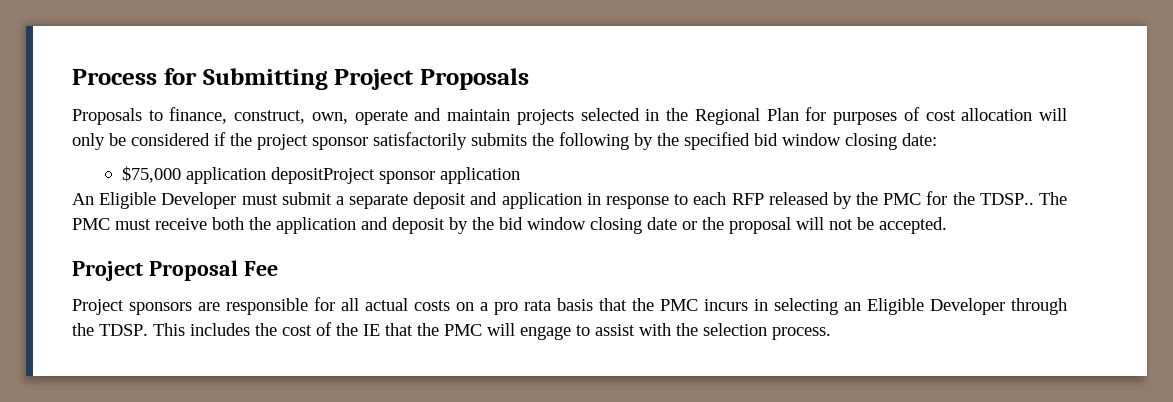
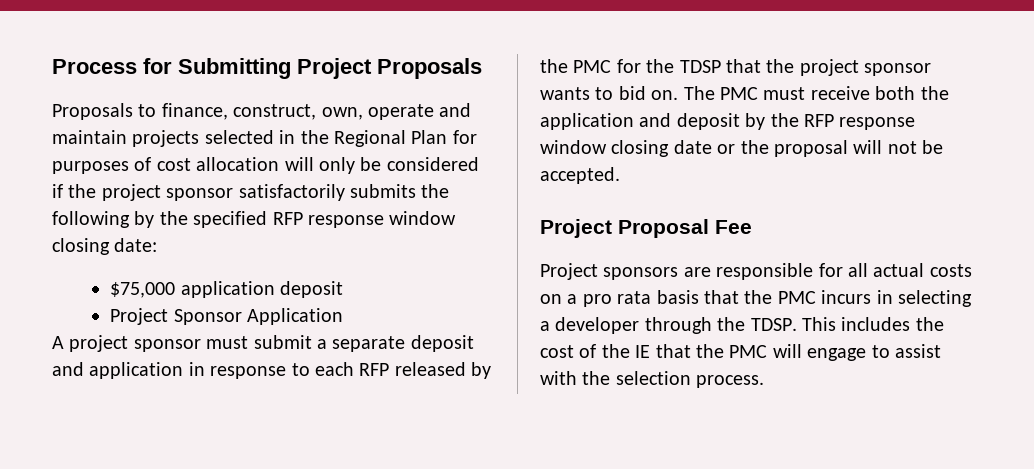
[754,133,778,146] bid -> [272,212,384,228] RFP response
[270,167,520,184] [72,192,237,209] depositProject sponsor application // An Eligible Developer -> [280,281,344,298] [110,308,344,325] [52,335,201,352] deposit // Project Sponsor Application // A project sponsor
[979,193,1034,205] TDSP.. -> [679,59,932,76] [540,86,679,100] TDSP that the project sponsor wants to bid on.
[499,217,523,230] bid -> [804,114,916,130] RFP response
[844,298,1005,315] an Eligible Developer -> [540,317,640,334] a developer

